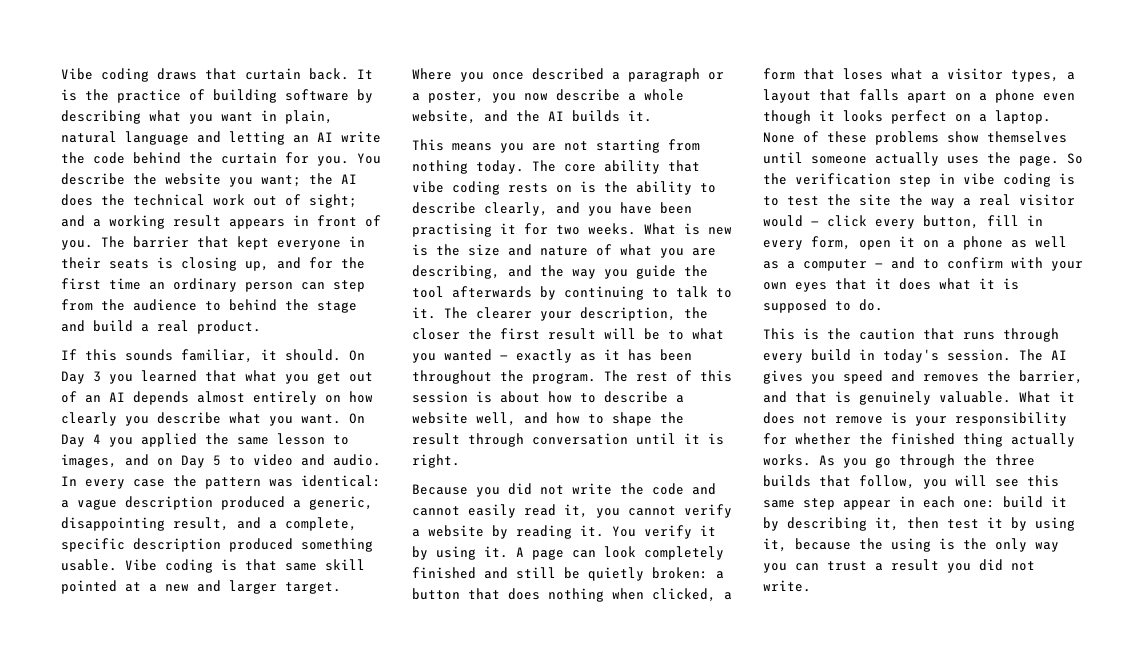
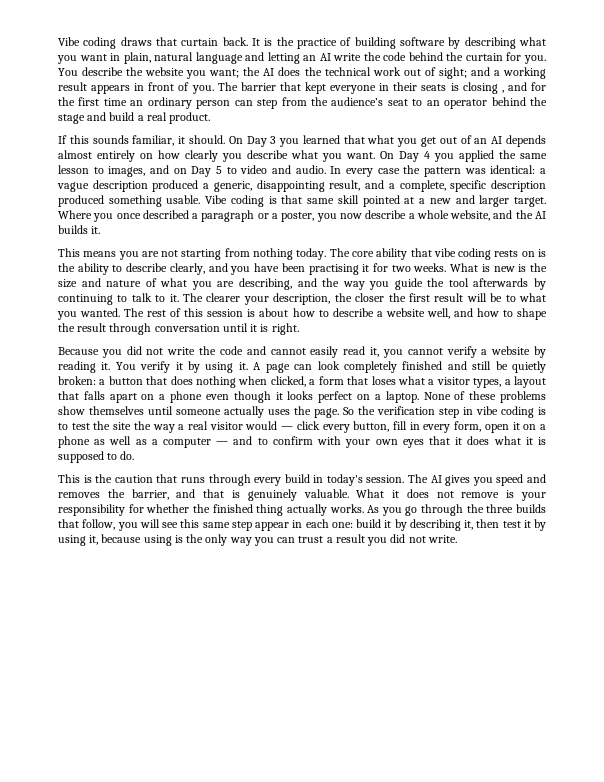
[245,261,269,271] up, -> [501,90,504,93] ,
[133,299,221,311] audience to -> [331,97,488,109] audience’s seat to an operator
[444,349,692,363] [412,370,596,384] wanted — exactly as it has been throughout the program. -> [80,308,121,317] wanted.
[859,538,883,550] the -> (142, 538) none

